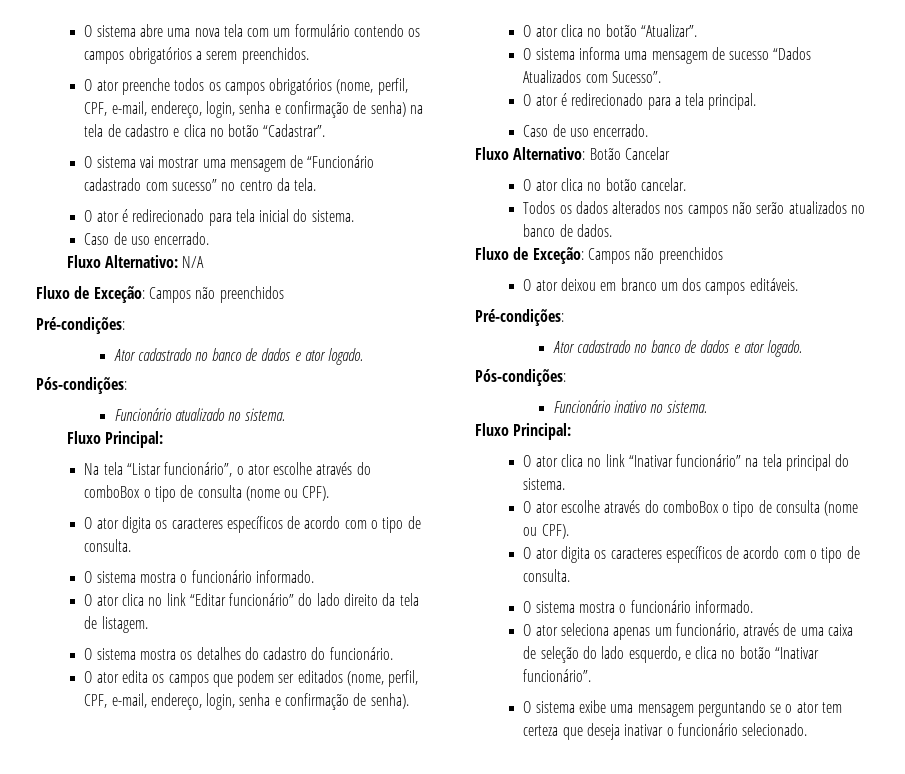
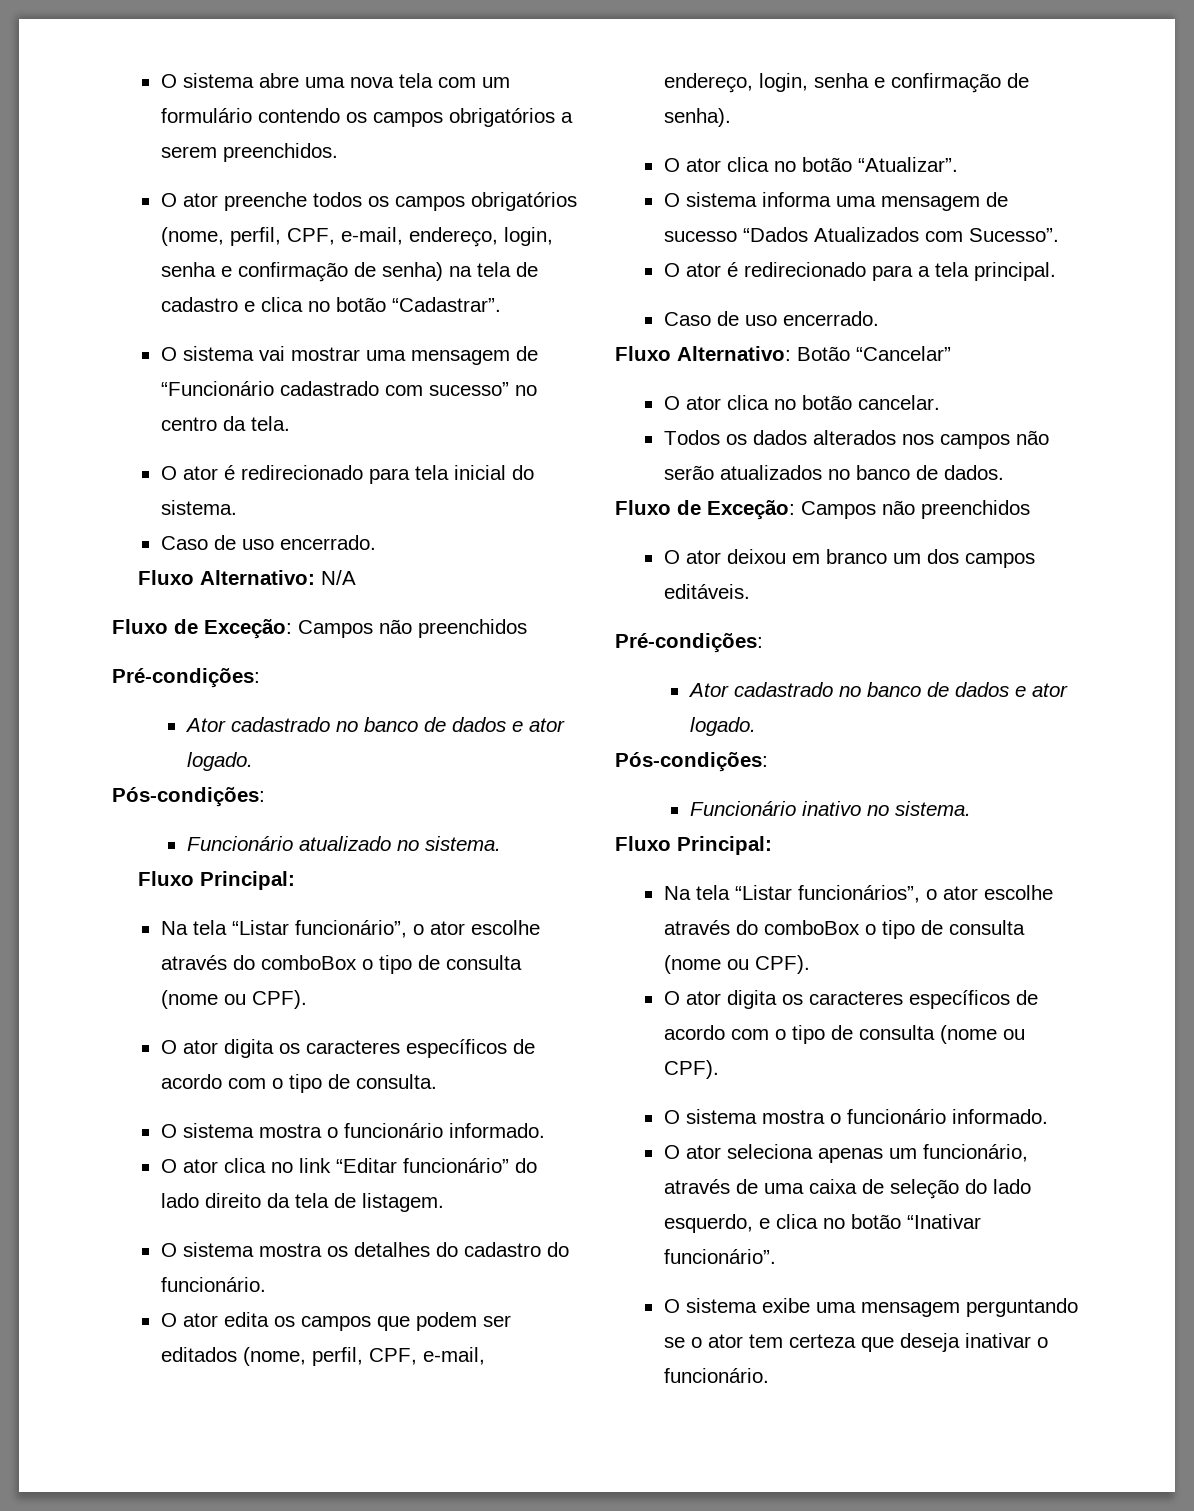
[624,147,670,160] Cancelar -> [856,346,951,361] “Cancelar”
[523,454,850,471] [523,478,566,490] [523,501,532,513] O ator clica no link “Inativar funcionário” na tela principal do sistema. // O -> [663,885,937,903] Na tela “Listar funcionários”, o
[523,569,571,582] consulta. -> [858,1025,1025,1044] [663,1060,719,1079] consulta (nome ou CPF).
[677,723,808,736] funcionário selecionado. -> [663,1368,769,1383] funcionário.

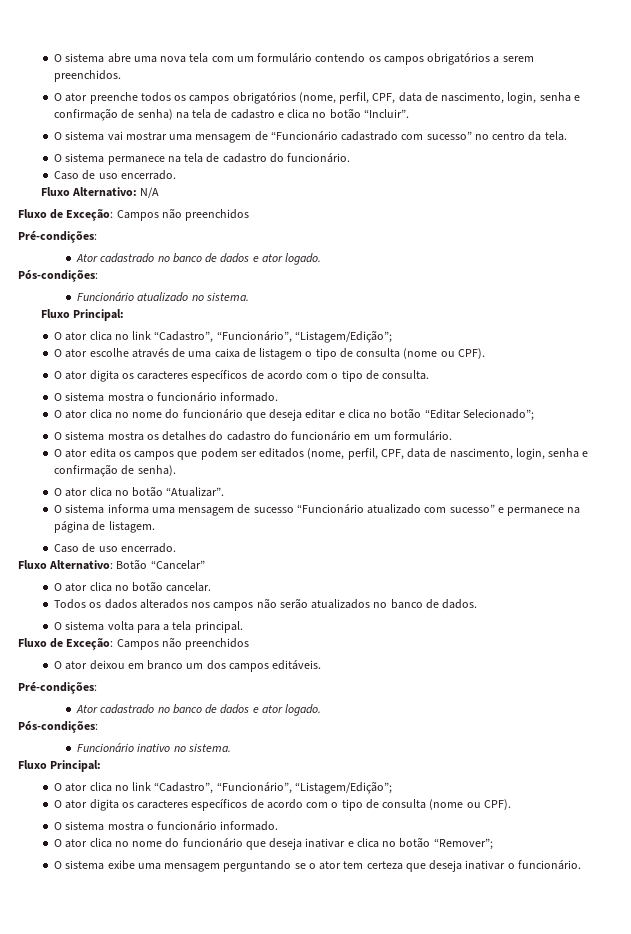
[340,227,498,247] e-mail, endereço, -> [398,92,505,104] data de nascimento,
[391,297,501,312] “Cadastrar”. -> [363,109,409,118] “Incluir”.
[182,465,534,484] [160,500,237,515] ator é redirecionado para tela inicial do sistema. -> [65,153,351,165] sistema permanece na tela de cadastro do funcionário.
[160,920,540,938] [160,955,357,970] Na tela “Listar funcionário”, o ator escolhe através do comboBox -> [54,330,392,343] [54,348,303,360] O ator clica no link “Cadastro”, “Funcionário”, “Listagem/Edição”; // O ator escolhe através de uma caixa de listagem
[298,1158,537,1173] [160,1193,444,1212] link “Editar funcionário” do lado direito da tela de listagem. -> [132,408,534,421] nome do funcionário que deseja editar e clica no botão “Editar Selecionado”;
[160,1277,266,1292] funcionário. -> [291,431,452,441] funcionário em um formulário.
[422,1347,485,1365] [663,73,753,93] e-mail, endereço, -> [407,448,513,460] data de nascimento,
[742,227,1059,242] [663,262,1056,281] “Dados Atualizados com Sucesso”. // O ator é redirecionado para a tela principal. -> [296,504,581,516] [54,521,155,533] “Funcionário atualizado com sucesso” e permanece na página de listagem.
(1004, 472) none -> [54,621,243,633] // O sistema volta para a tela principal.
[663,885,1053,903] [663,920,1025,939] [663,955,810,974] Na tela “Listar funcionários”, o ator escolhe através do comboBox o tipo de consulta (nome ou CPF). -> [54,781,392,794] O ator clica no link “Cadastro”, “Funcionário”, “Listagem/Edição”;
[726,1144,1028,1163] [663,1179,1031,1199] [663,1214,981,1233] [663,1249,776,1264] seleciona apenas um funcionário, através de uma caixa de seleção do lado esquerdo, e clica no botão “Inativar funcionário”. -> [89,837,493,850] clica no nome do funcionário que deseja inativar e clica no botão “Remover”;

